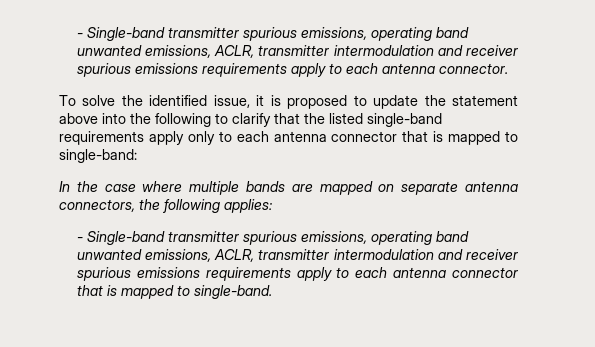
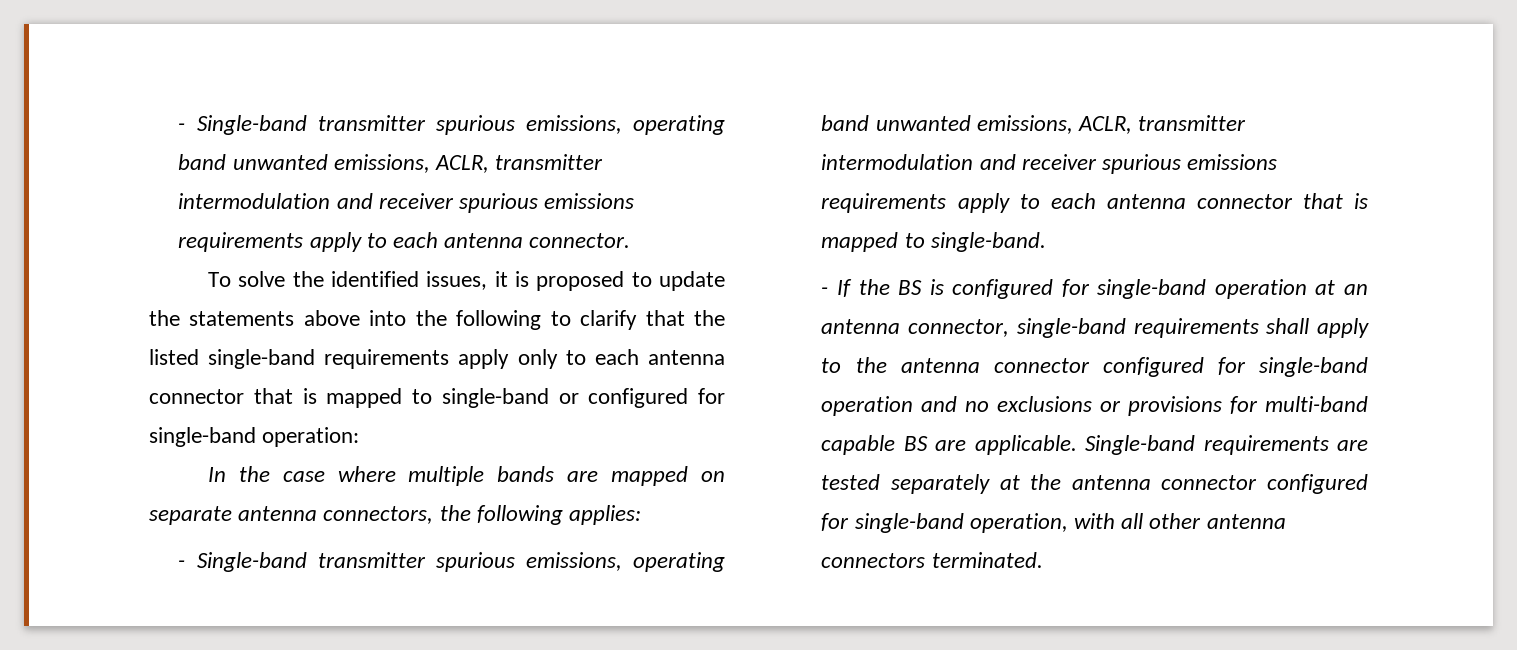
[213,95,250,108] issue, -> [426,271,488,290] issues,
[452,95,518,106] statement -> [189,311,295,326] statements
[59,149,137,163] single-band: -> [441,388,725,408] [149,427,360,447] single-band or configured for single-band operation:
(272, 292) none -> [821,279,1368,299] [821,318,1369,338] [821,357,1368,377] [821,396,1368,416] [821,435,1368,455] [821,474,1368,494] [821,513,1286,533] [821,552,1043,568] // - If the BS is configured for single-band operation at an antenna connector, single-band requirements shall apply to the antenna connector configured for single-band operation and no exclusions or provisions for multi-band capable BS are applicable. Single-band requirements are tested separately at the antenna connector configured for single-band operation, with all other antenna connectors terminated.

